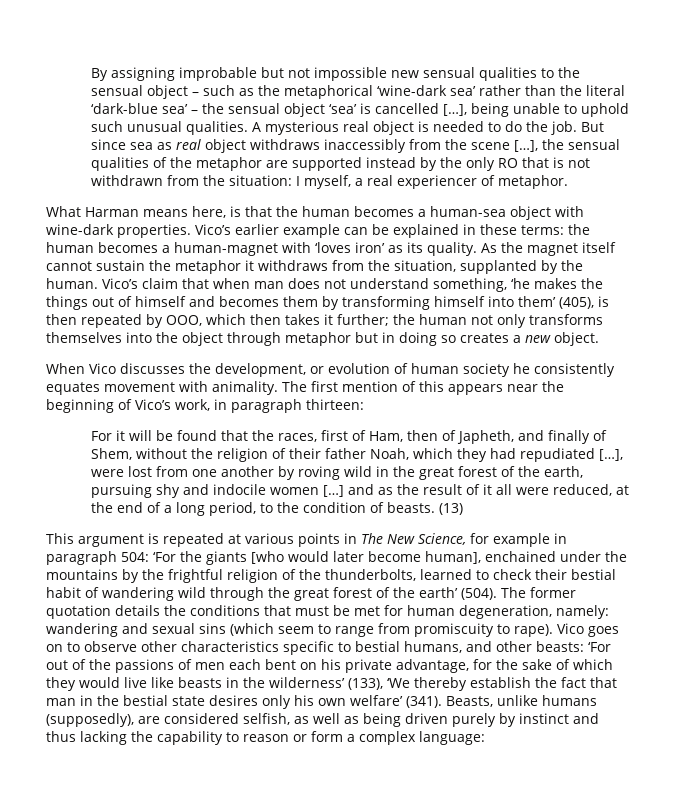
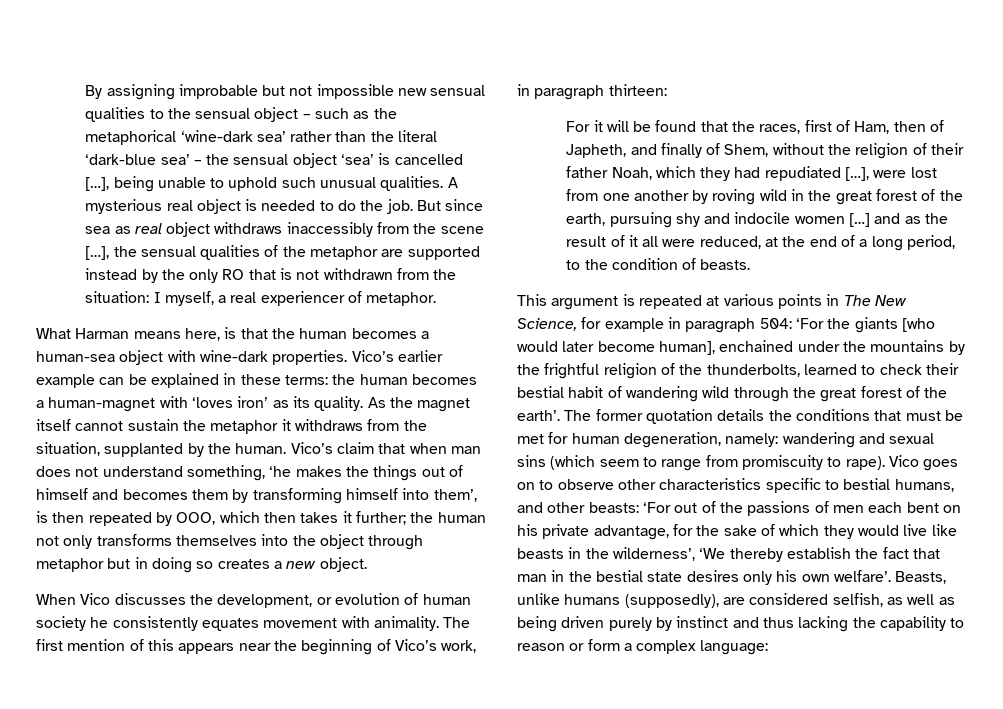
[518,296,594,309] them’ (405), -> [433,489,477,502] them’,
[439,503,464,515] (13) -> (751, 264) none
[419,587,497,600] earth’ (504). -> [517,410,560,421] earth’.
[269,677,383,690] wilderness’ (133), -> [612,547,695,561] wilderness’,
[350,695,442,708] welfare’ (341). -> [833,570,891,582] welfare’.

